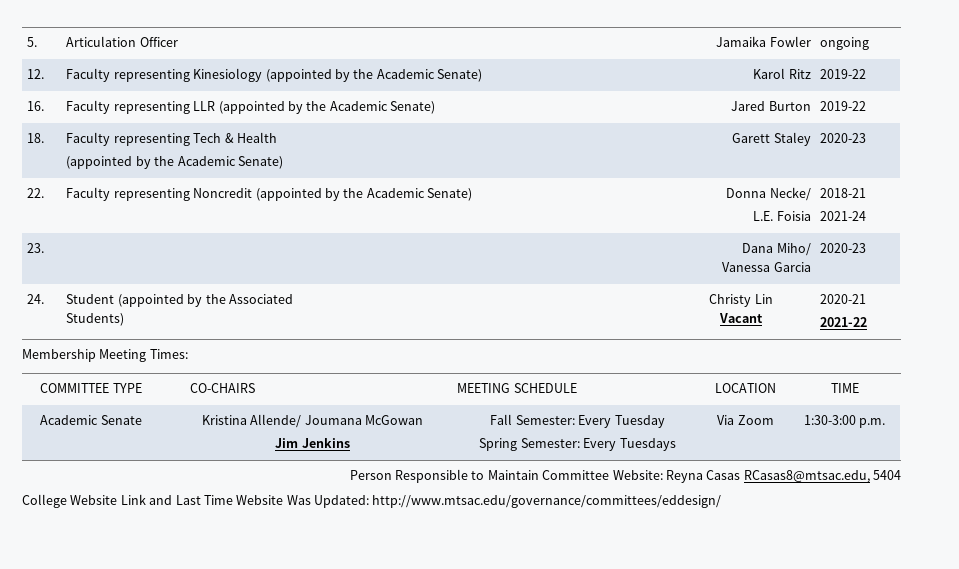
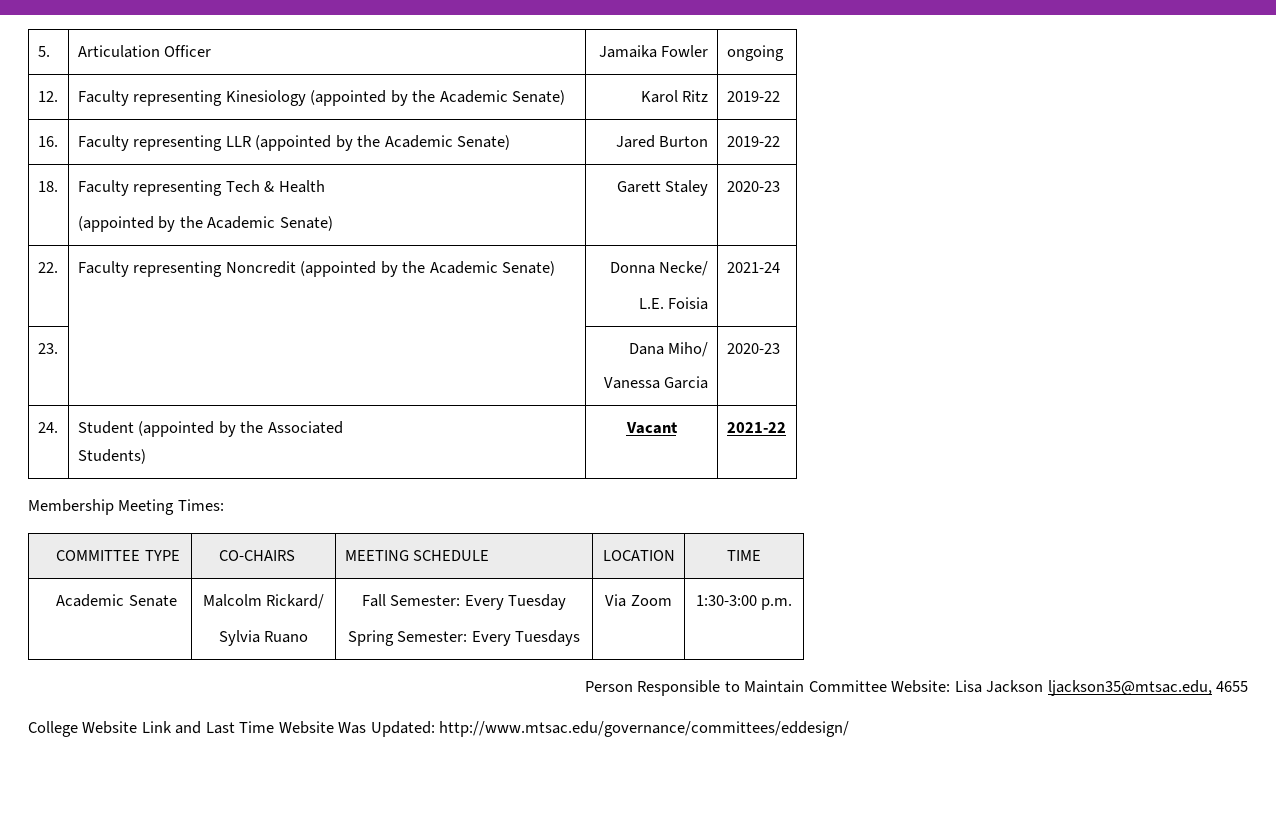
[820,188,867,198] 2018-21 // -> (709, 303) none
[709,294,773,307] Christy Lin // -> (146, 456) none
[820,294,867,304] 2020-21 // -> (678, 428) none
[201,414,424,428] [275,438,350,448] Kristina Allende/ Joumana McGowan // Jim Jenkins -> [202,594,325,609] [218,630,309,646] Malcolm Rickard/ // Sylvia Ruano
[665,470,901,483] Reyna Casas RCasas8@mtsac.edu, 5404 -> [954,680,1249,696] Lisa Jackson ljackson35@mtsac.edu, 4655

